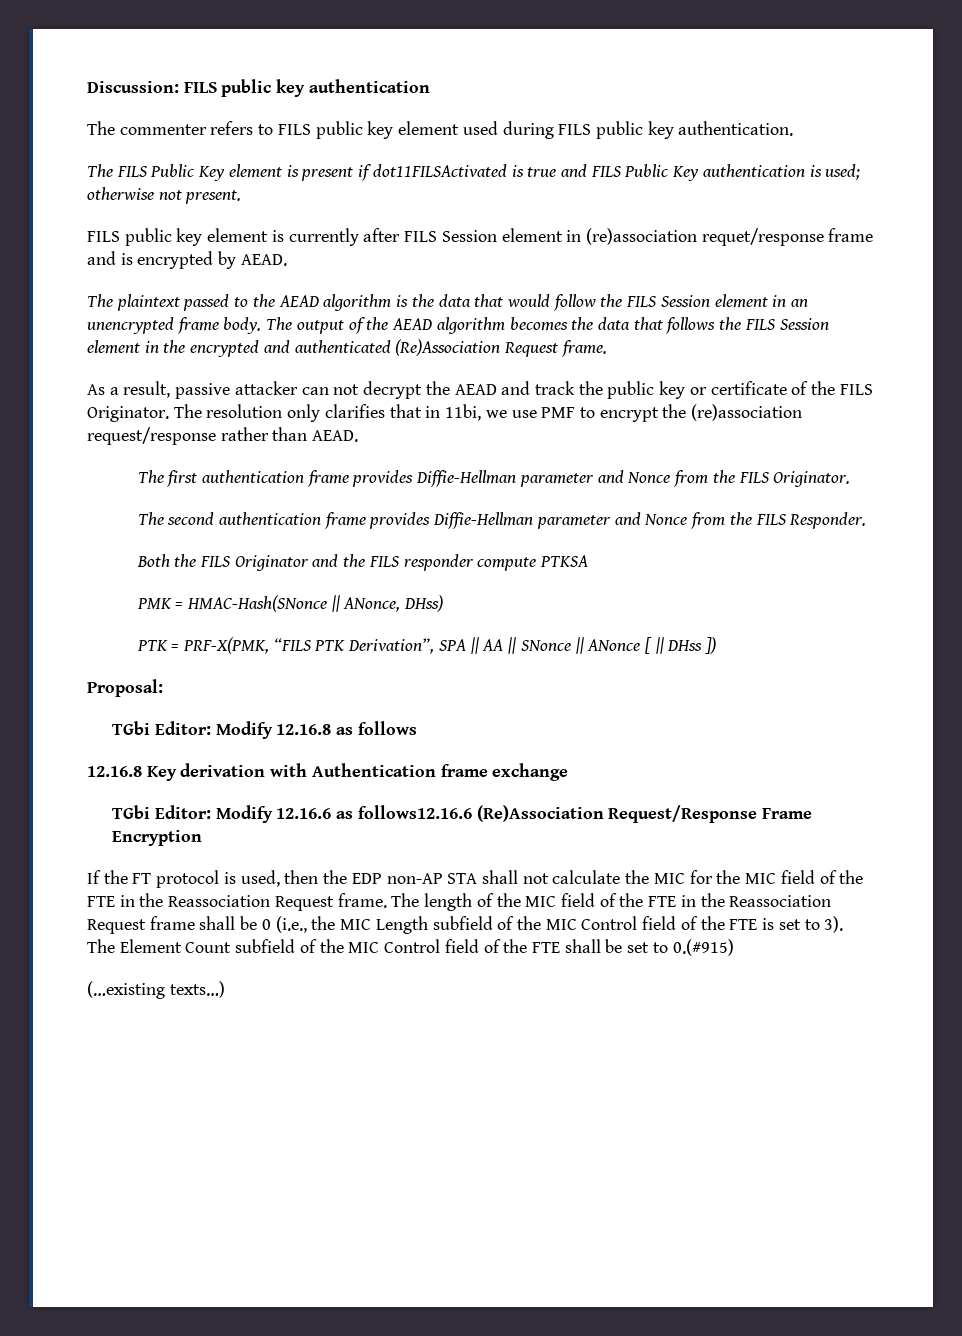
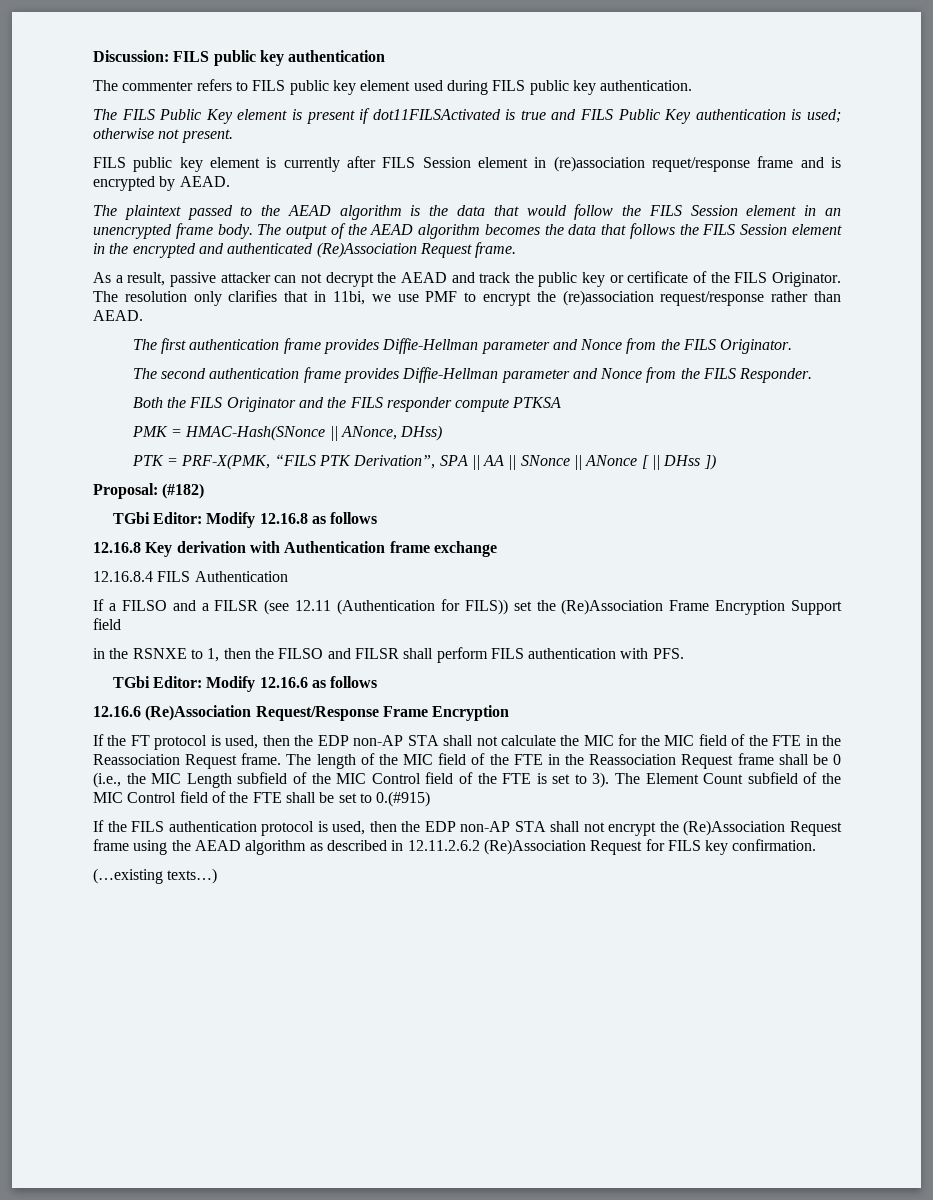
(163, 688) none -> [162,483,205,499] (#182)
(569, 772) none -> [93,571,288,582] [93,599,842,615] [93,618,121,630] [93,647,684,663] // 12.16.8.4 FILS Authentication // If a FILSO and a FILSR (see 12.11 (Authentication for FILS)) set the (Re)Association Frame Encryption Support field // in the RSNXE to 1, then the FILSO and FILSR shall perform FILS authentication with PFS.
[357,805,472,819] follows12.16.6 -> [330,676,378,688] [93,706,141,717] follows // 12.16.6
(734, 947) none -> [93,820,843,836] [93,839,817,855] // If the FILS authentication protocol is used, then the EDP non-AP STA shall not encrypt the (Re)Association Request frame using the AEAD algorithm as described in 12.11.2.6.2 (Re)Association Request for FILS key confirmation.

